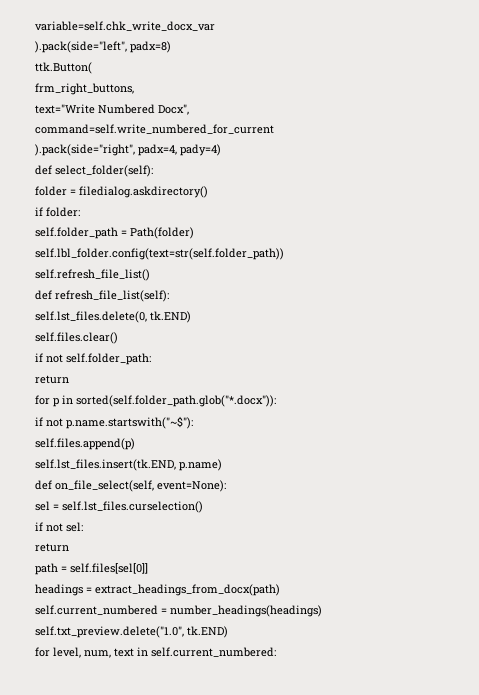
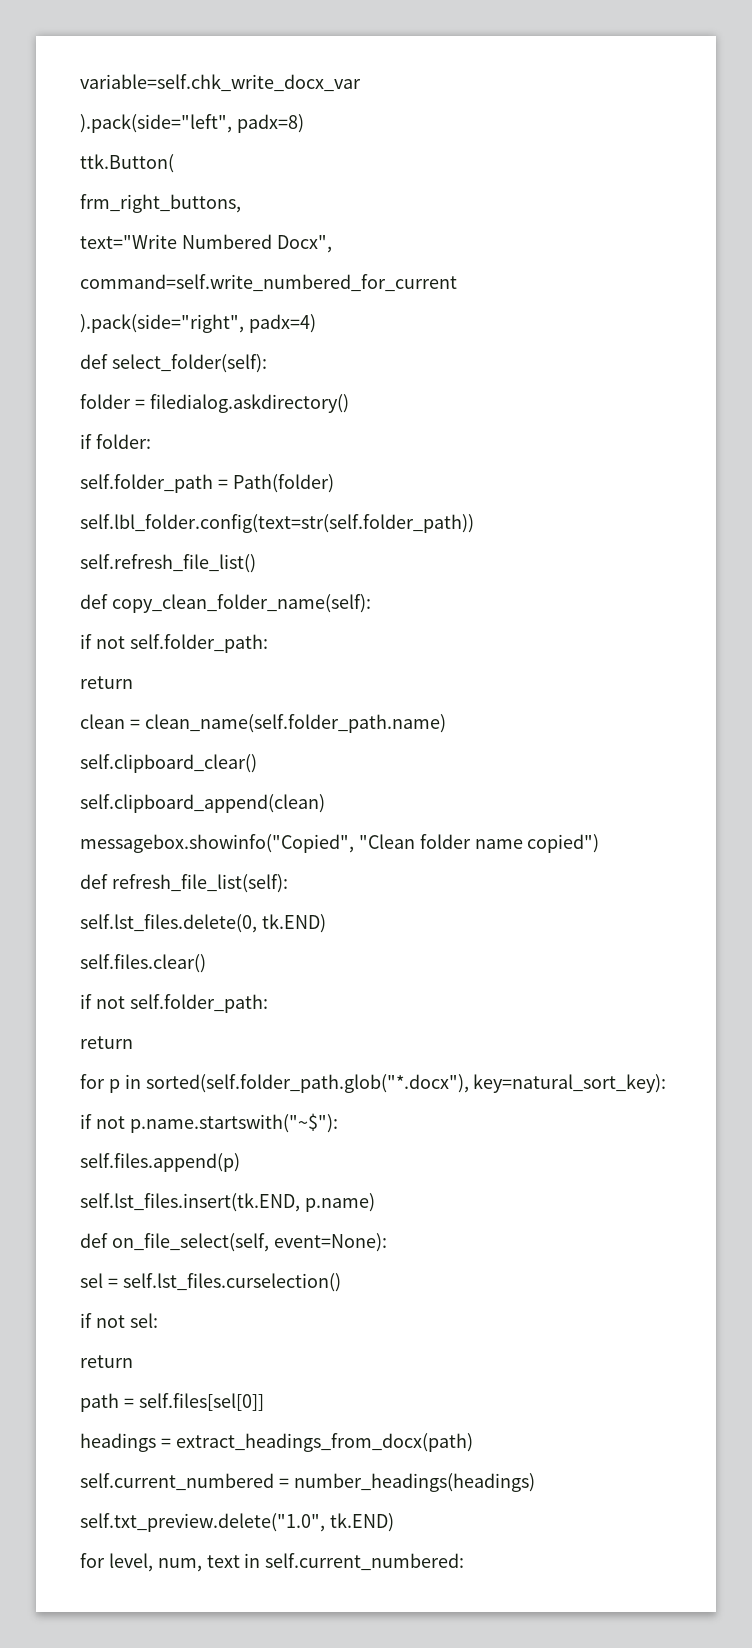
[138,144,221,156] padx=4, pady=4) -> [248,314,316,333] padx=4)
(150, 275) none -> [80,594,371,613] [80,634,268,653] [80,676,133,689] [80,714,446,733] [80,754,257,773] [80,794,325,813] [80,834,600,853] // def copy_clean_folder_name(self): // if not self.folder_path: // return // clean = clean_name(self.folder_path.name) // self.clipboard_clear() // self.clipboard_append(clean) // messagebox.showinfo("Copied", "Clean folder name copied")
[76,395,276,407] sorted(self.folder_path.glob("*.docx")): -> [145,1074,667,1093] sorted(self.folder_path.glob("*.docx"), key=natural_sort_key):

